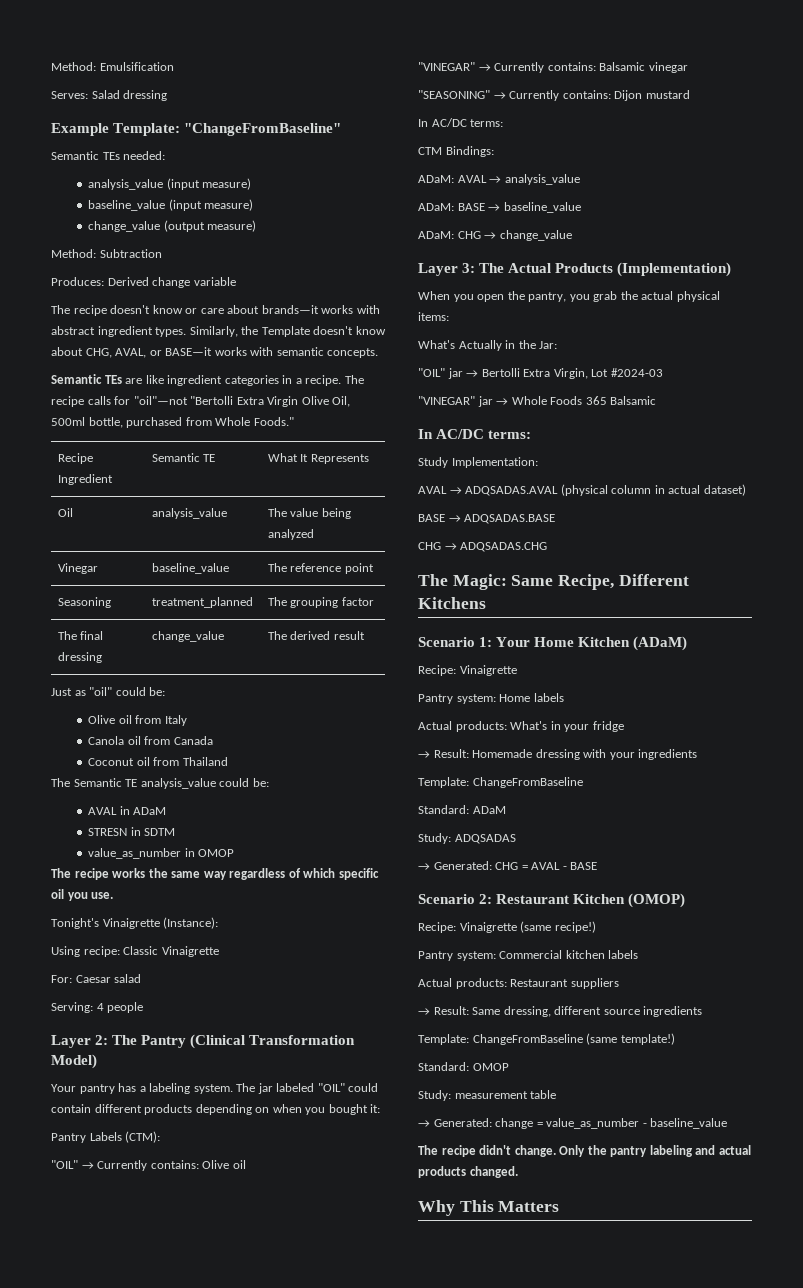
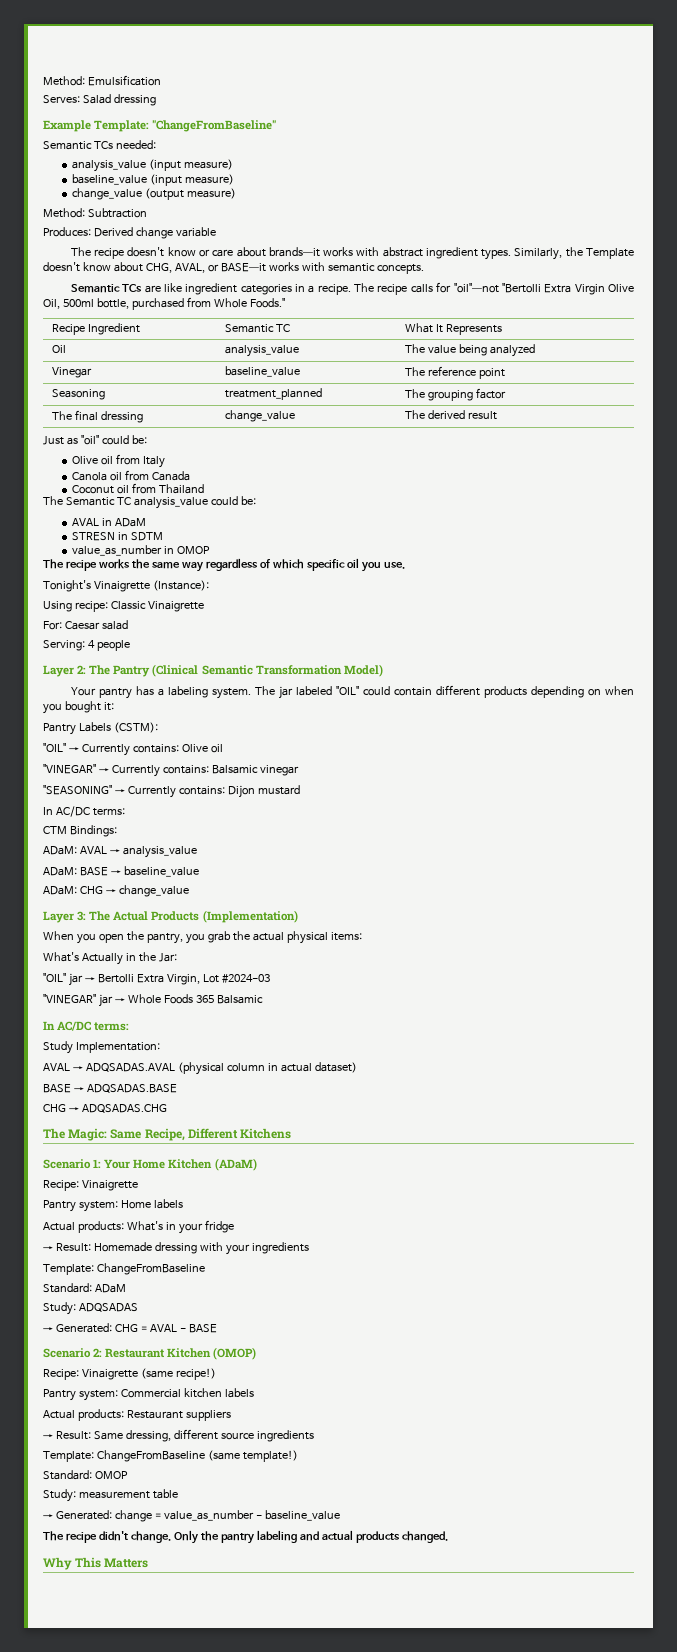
[102,152,120,160] TEs -> [93,141,113,149] TCs
[104,375,122,384] TEs -> [122,284,143,292] TCs
[203,454,216,462] TE -> [275,324,290,332] TC
[125,779,138,787] TE -> [116,497,131,505] TC
(246, 1041) none -> [201,665,253,675] Semantic
[125,1131,161,1143] (CTM): -> [113,722,158,733] (CSTM):

